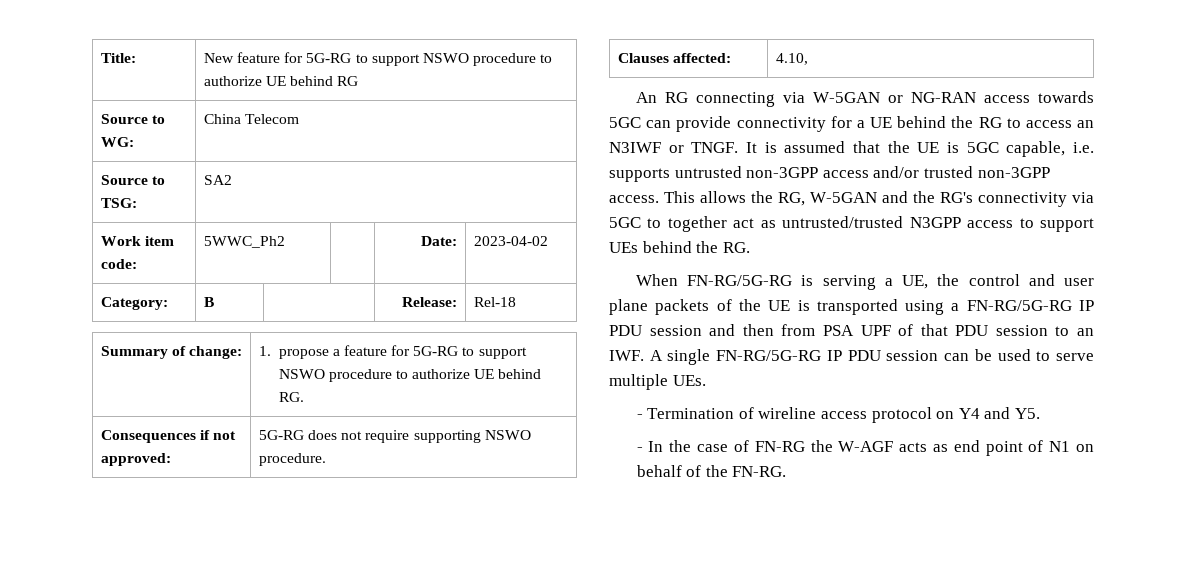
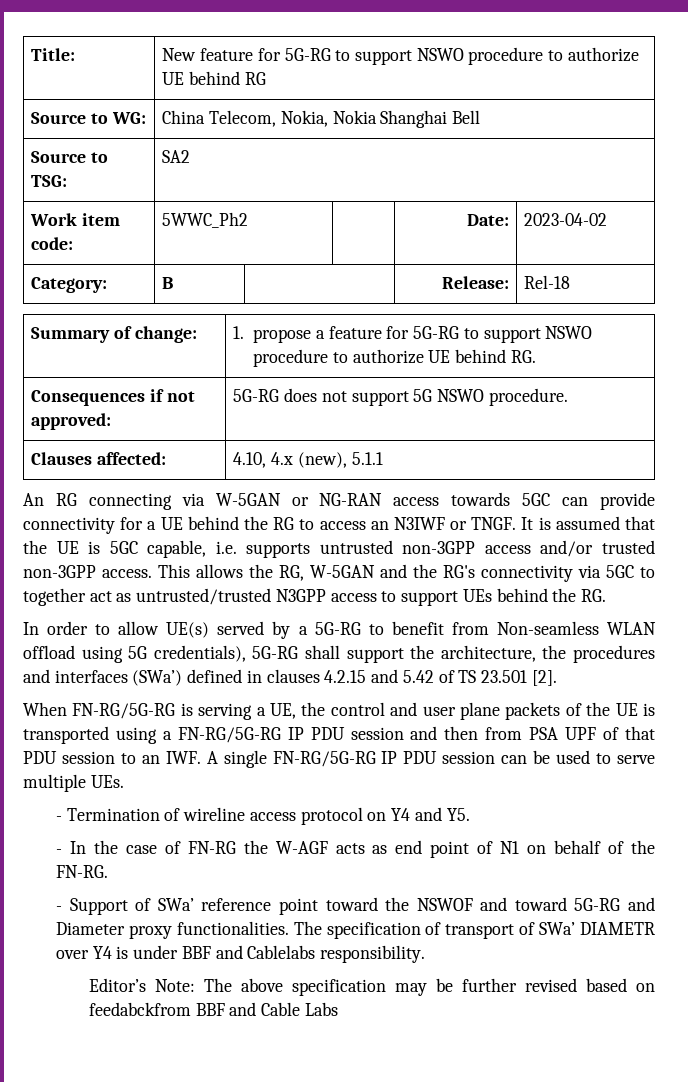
[244,114,299,124] Telecom -> [209,110,481,128] Telecom, Nokia, Nokia Shanghai Bell
[365,430,481,443] require supporting -> [351,389,433,406] support 5G
(808, 59) none -> [271,452,383,468] 4.x (new), 5.1.1
(750, 247) none -> [23,621,657,639] [23,645,656,663] [23,669,557,686] // In order to allow UE(s) served by a 5G-RG to benefit from Non-seamless WLAN offload using 5G credentials), 5G-RG shall support the architecture, the procedures and interfaces (SWa’) defined in clauses 4.2.15 and 5.42 of TS 23.501 [2].
(787, 471) none -> [56,897,655,915] [56,921,656,939] [56,945,426,963] [89,978,655,996] [89,1002,338,1016] // - Support of SWa’ reference point toward the NSWOF and toward 5G-RG and Diameter proxy functionalities. The specification of transport of SWa’ DIAMETR over Y4 is under BBF and Cablelabs responsibility. // Editor’s Note: The above specification may be further revised based on feedabckfrom BBF and Cable Labs

